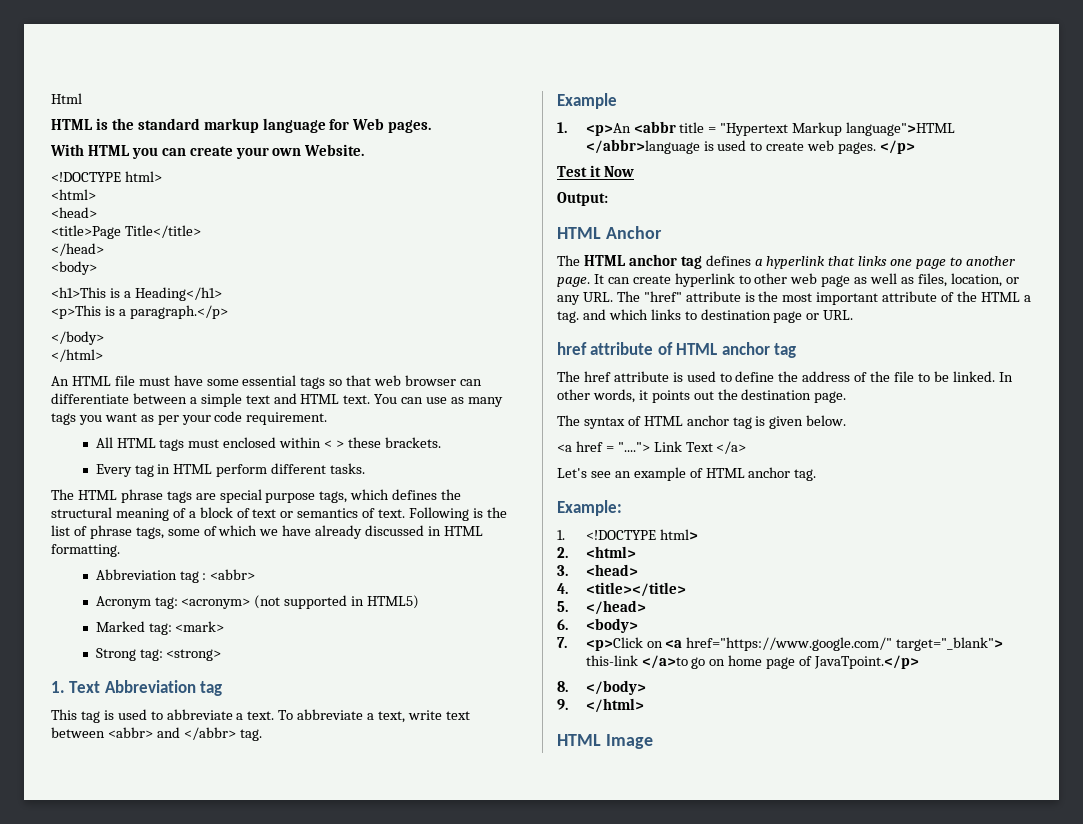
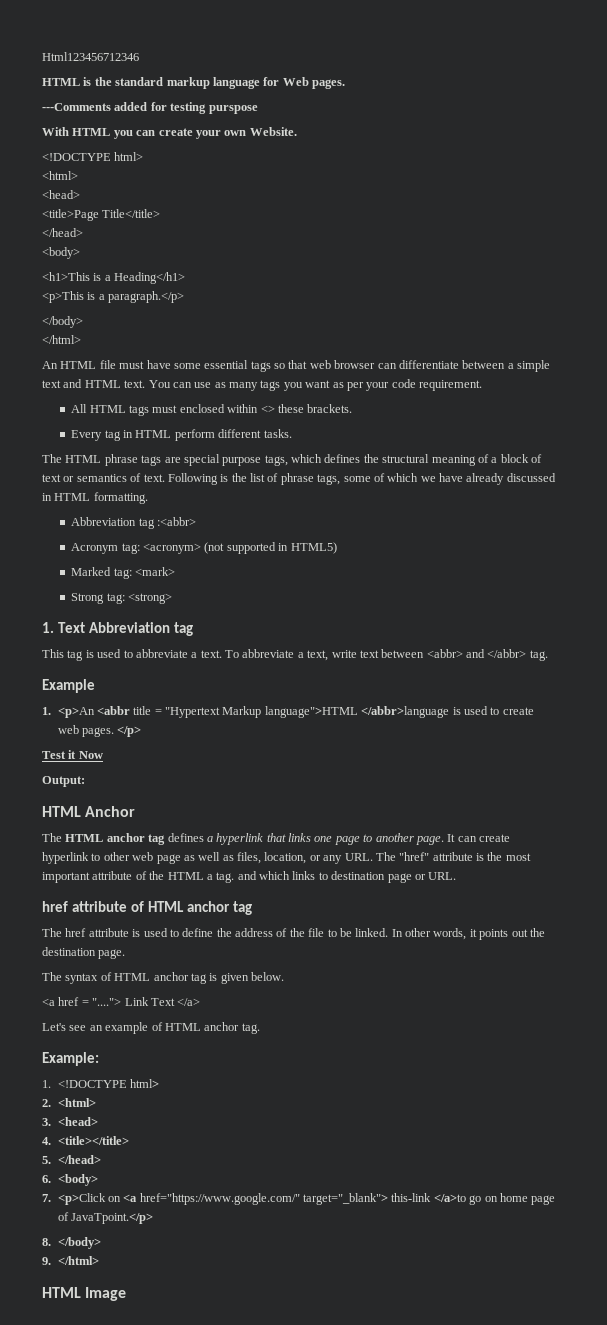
[51,93,82,104] Html -> [42,52,139,61] Html123456712346
(432, 126) none -> [42,102,258,114] // ---Comments added for testing purspose
[324,440,344,448] < > -> [260,405,275,413] <>
[202,569,256,580] : <abbr> -> [157,517,197,526] :<abbr>

